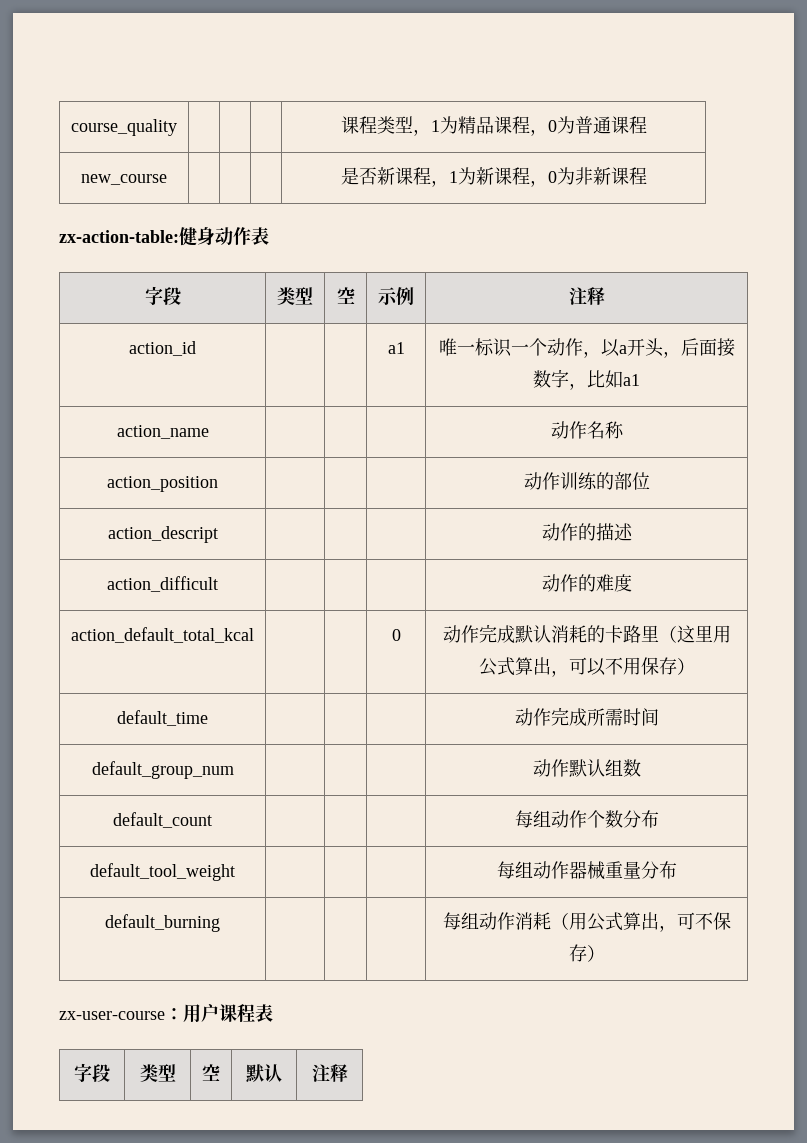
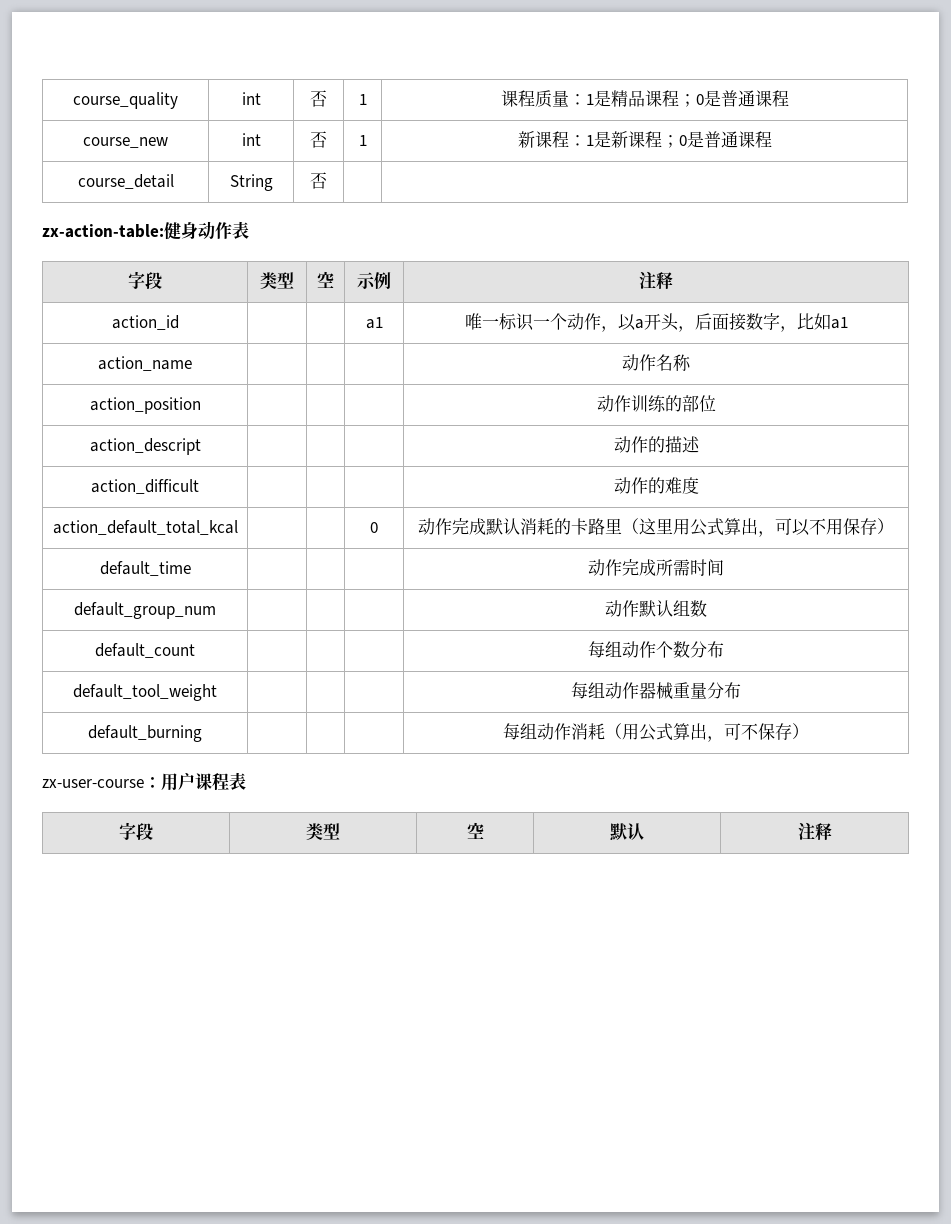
[340,116,647,136] [81,174,167,185] [340,167,647,187] | | | 课程类型，1为精品课程，0为普通课程 // new_course | | | | 是否新课程，1为新课程，0为非新课程 -> [241,92,261,105] [310,90,327,107] [358,94,367,105] [500,90,789,108] [83,137,168,148] [241,133,261,146] [310,131,327,148] [358,135,367,146] [517,131,772,148] [77,174,174,189] [229,174,273,191] [310,172,327,189] int | 否 | 1 | 课程质量：1是精品课程；0是普通课程 // course_new | int | 否 | 1 | 新课程：1是新课程；0是普通课程 // course_detail | String | 否 | |

